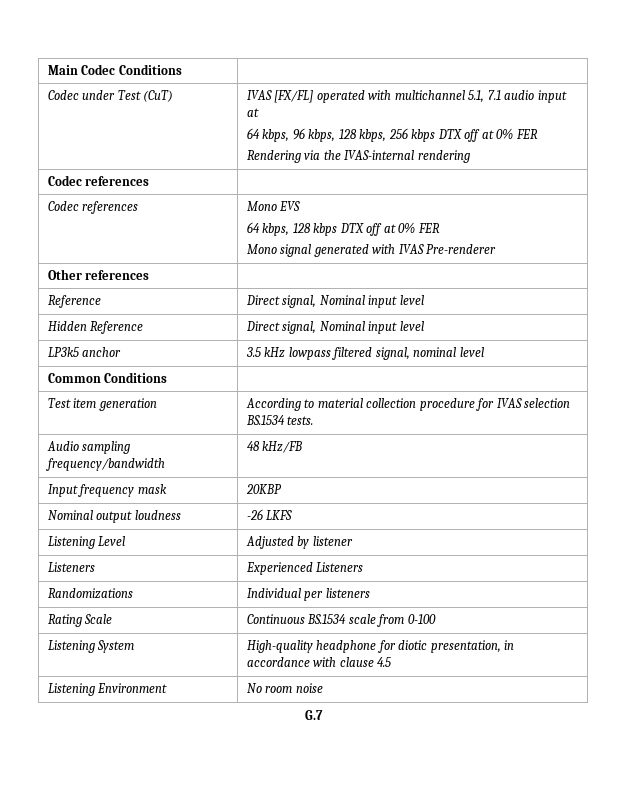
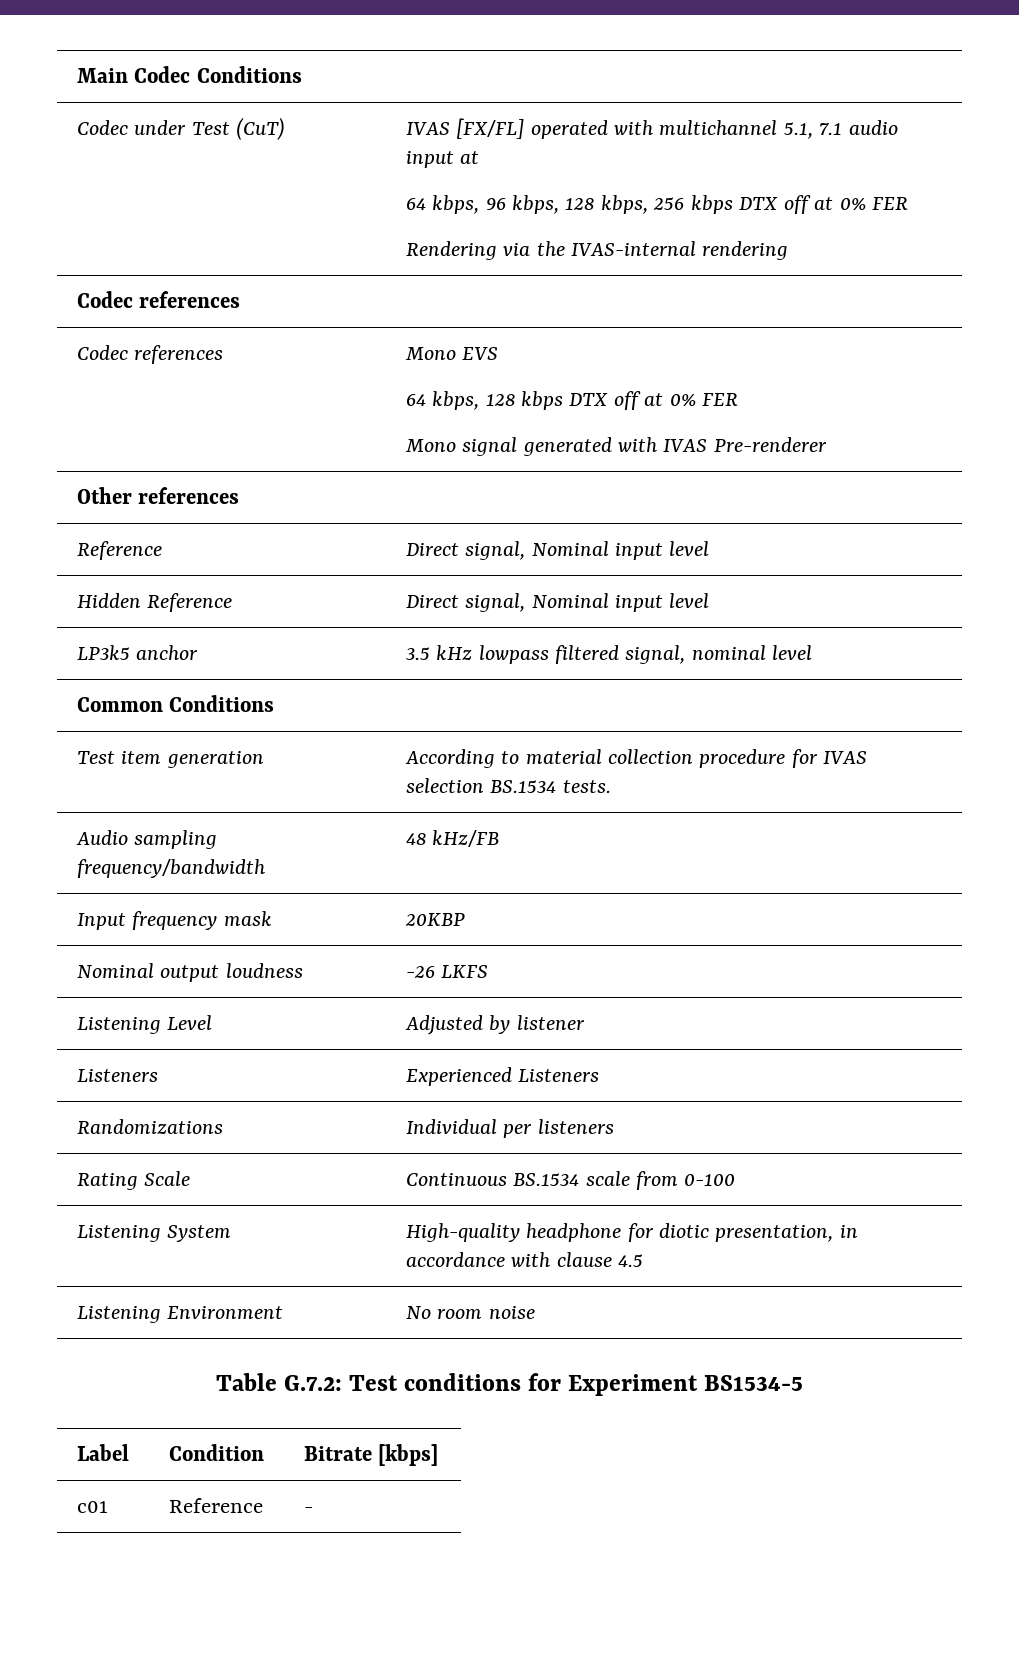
[304,710,323,720] G.7 -> [215,1373,804,1396] [76,1444,129,1461] [168,1444,264,1461] [303,1444,439,1466] [76,1501,108,1513] [168,1498,263,1513] [303,1507,313,1513] Table G.7.2: Test conditions for Experiment BS1534-5 // Label | Condition | Bitrate [kbps] // c01 | Reference | -

